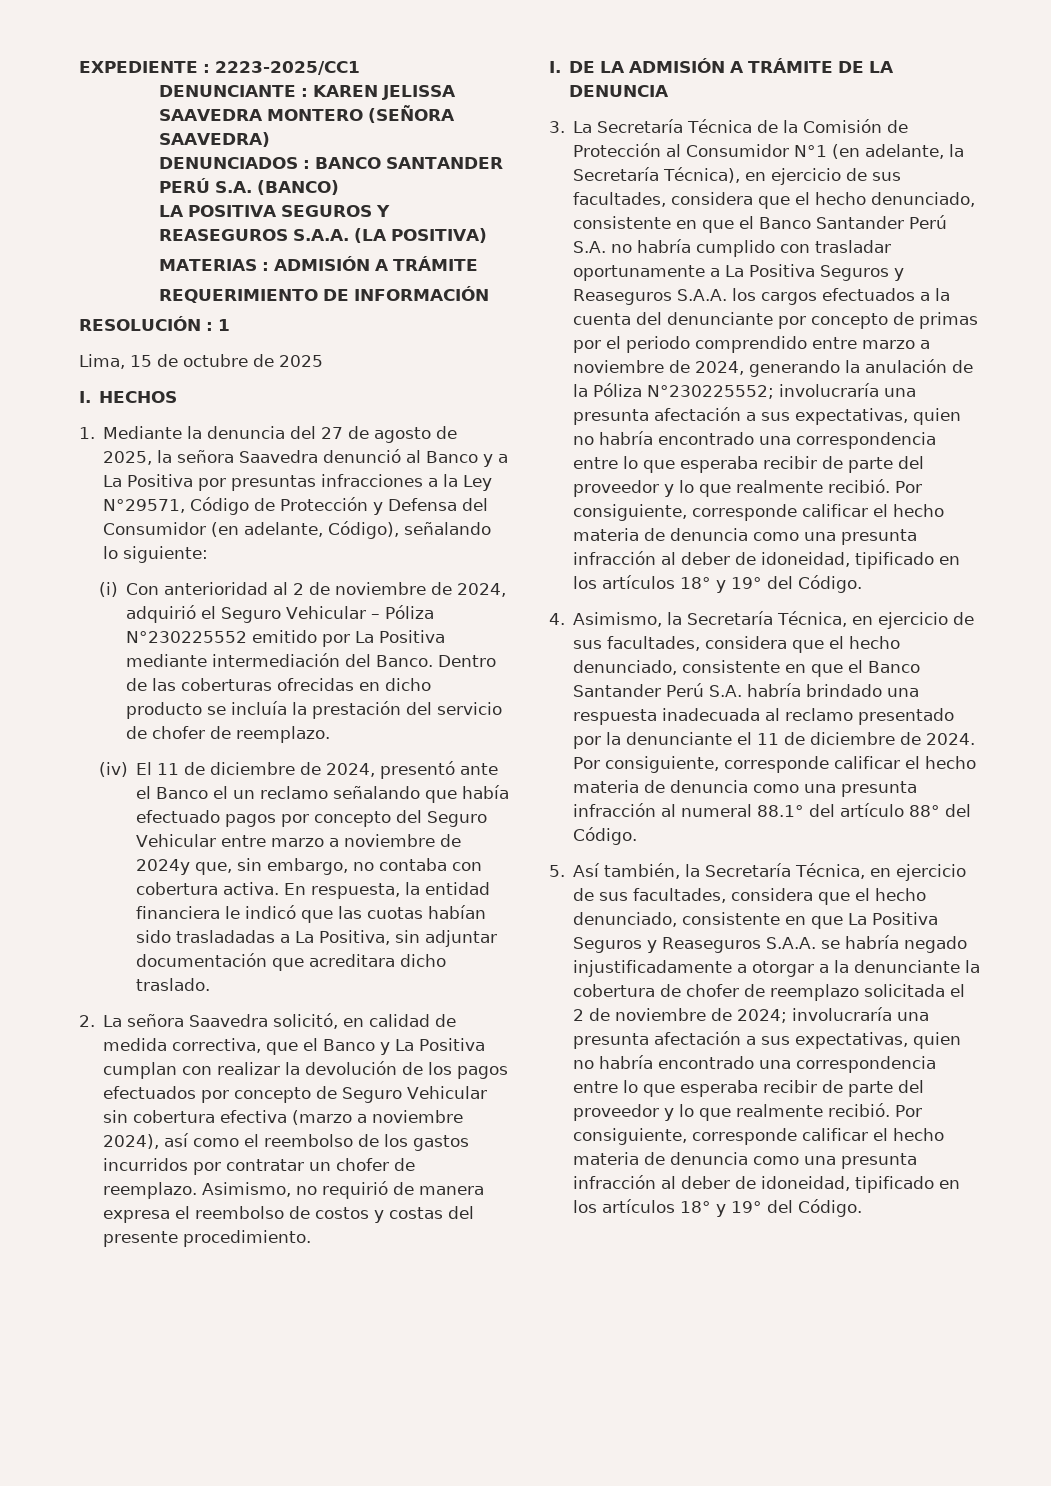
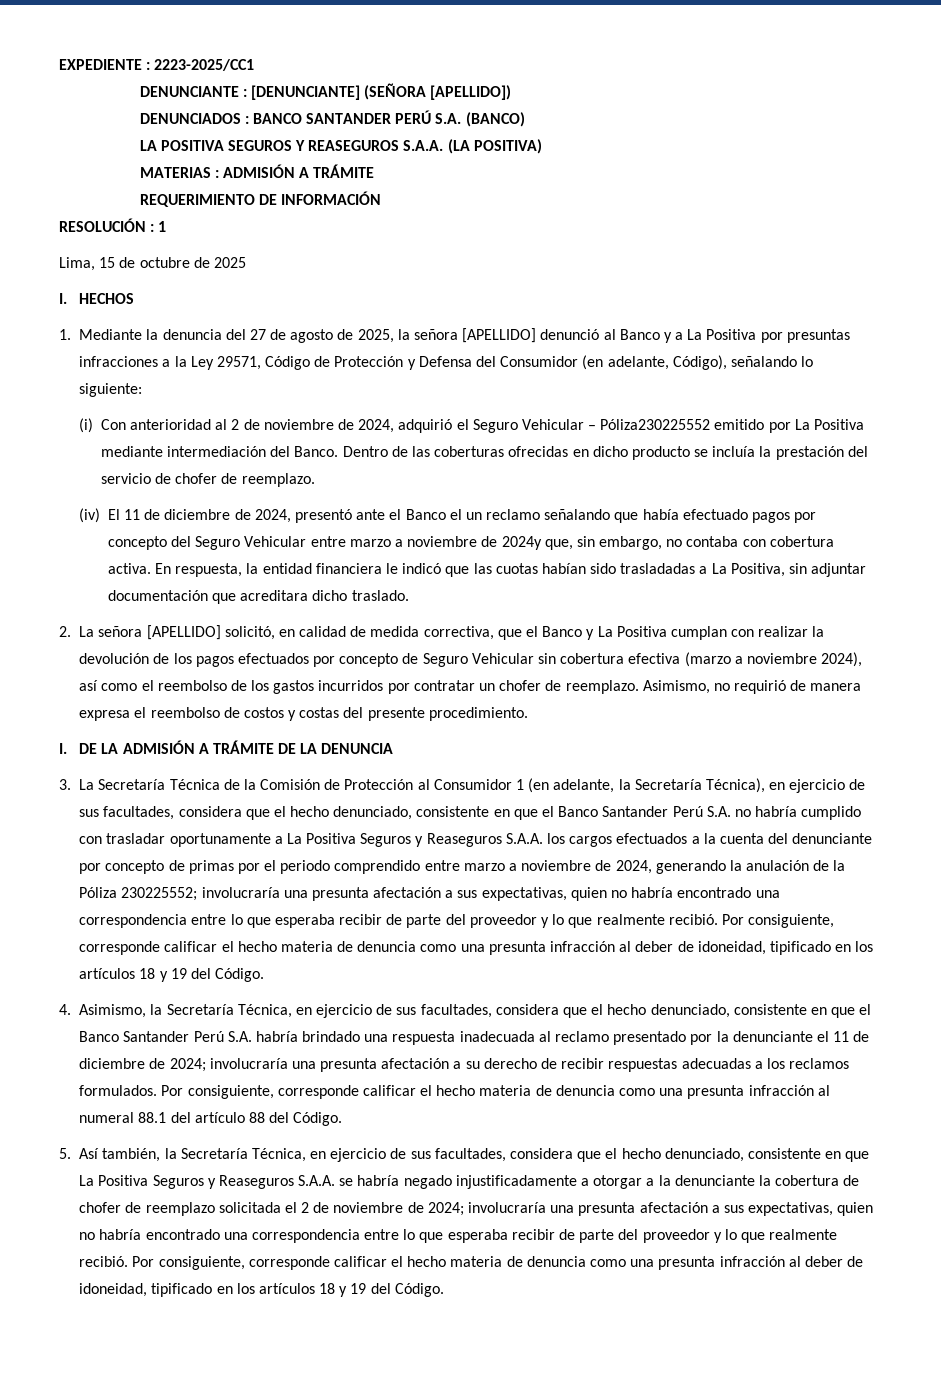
[313,85,457,100] [159,105,456,123] [159,132,271,147] KAREN JELISSA SAAVEDRA MONTERO (SEÑORA SAAVEDRA) -> [250,83,512,100] [DENUNCIANTE] (SEÑORA [APELLIDO])
[239,450,319,463] Saavedra -> [462,328,537,343] [APELLIDO]
[103,499,186,513] N°29571, -> [216,356,261,370] 29571,
[385,605,435,619] [126,631,248,643] Póliza N°230225552 -> [600,419,711,430] Póliza230225552
[189,1014,269,1027] Saavedra -> [146,625,221,640] [APELLIDO]
[794,145,828,157] N°1 -> [515,779,524,790] 1
[647,385,775,399] N°230225552; -> [121,887,198,901] 230225552;
[680,577,763,593] 18° y 19° -> [139,968,187,982] 18 y 19
[926,733,976,745] 2024. -> [169,1058,850,1072] [79,1085,158,1096] 2024; involucraría una presunta afectación a su derecho de recibir respuestas adecuadas a los reclamos formulados.
[757,805,805,817] 88.1° -> [138,1112,167,1123] 88.1
[909,805,941,817] 88° -> [248,1112,265,1123] 88
[680,1201,763,1217] 18° y 19° -> [319,1283,367,1297] 18 y 19

